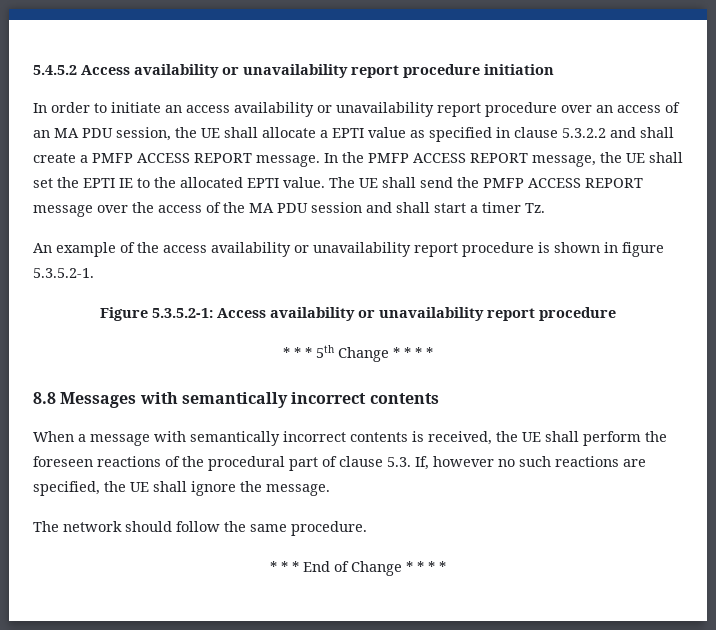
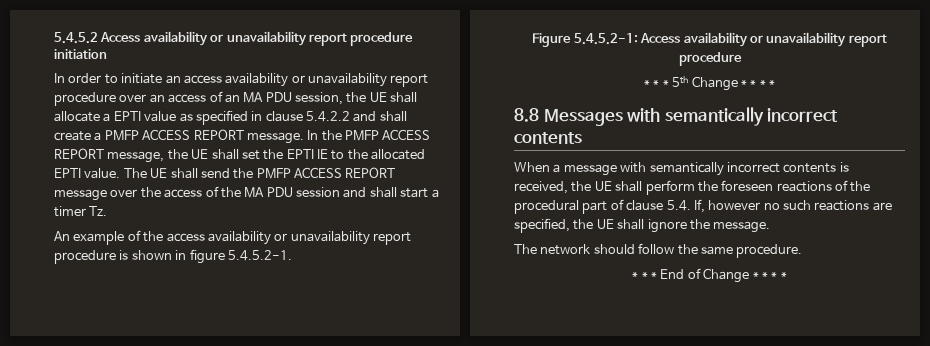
[562,128,606,138] 5.3.2.2 -> [306,111,350,122] 5.4.2.2
[33,268,94,278] 5.3.5.2-1. -> [227,250,292,261] 5.4.5.2-1.
[152,308,213,318] 5.3.5.2-1: -> [573,33,638,45] 5.4.5.2-1:
[387,457,411,467] 5.3. -> [666,200,691,211] 5.4.

